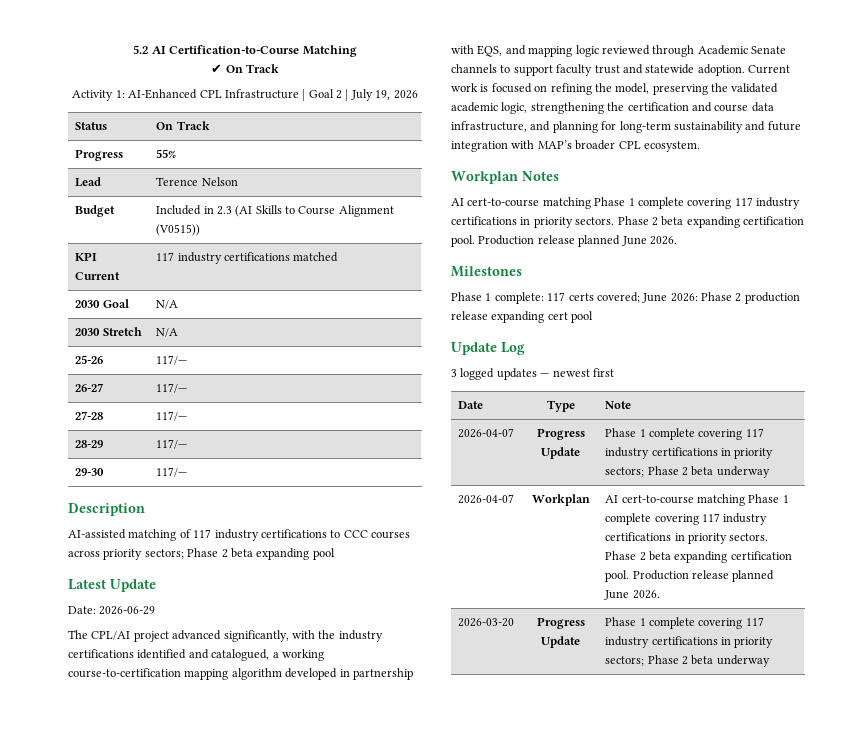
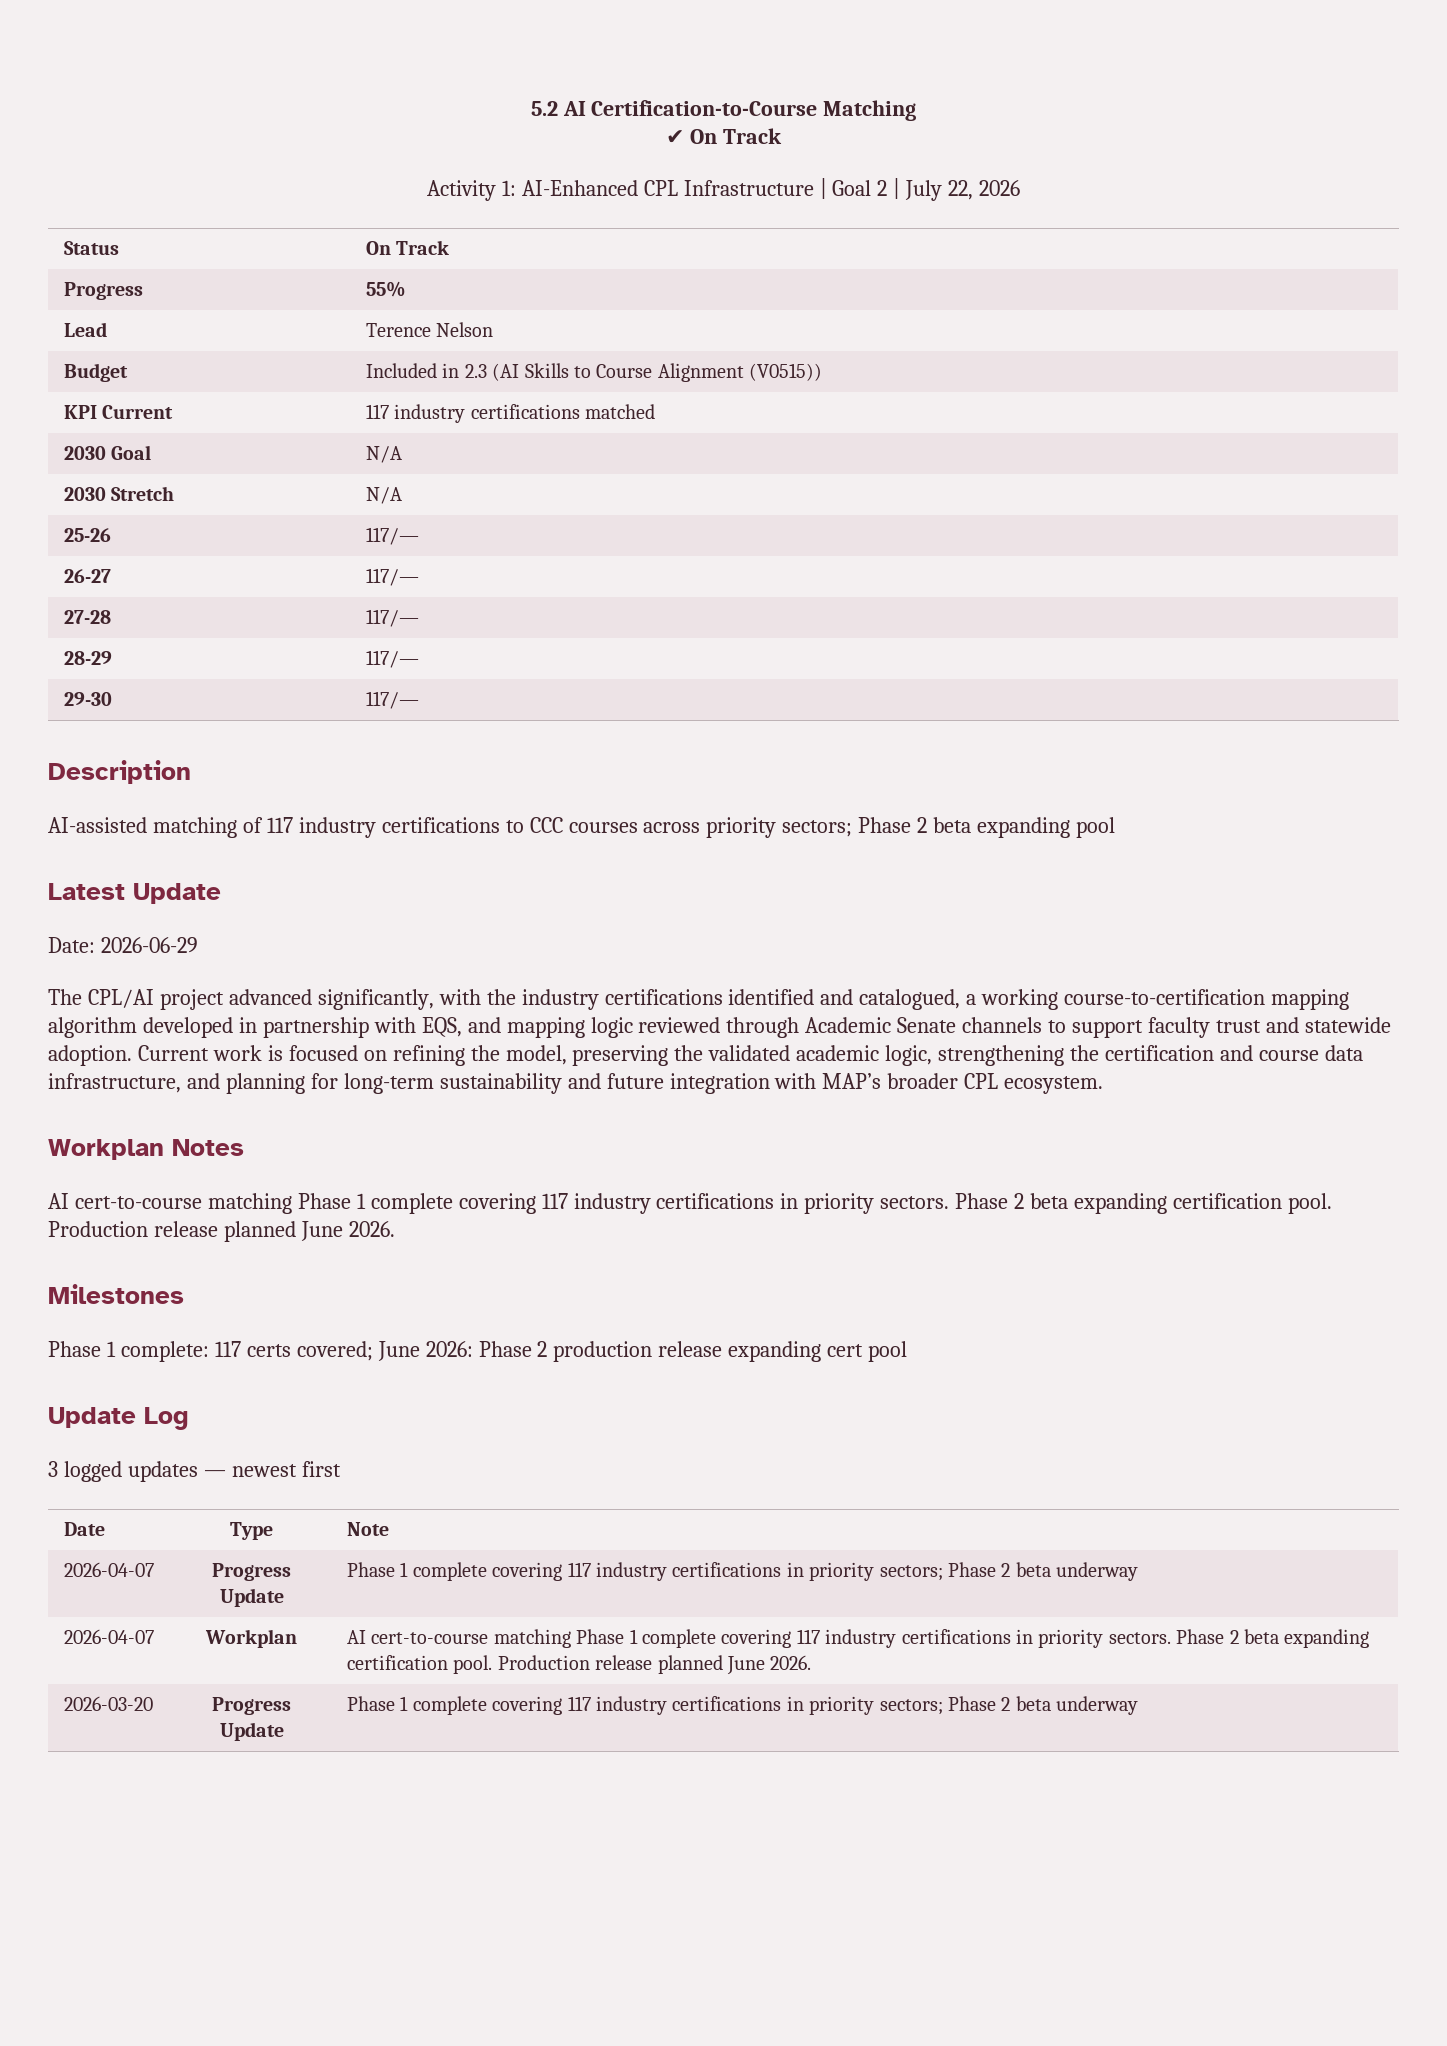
[375,90,391,100] 19, -> [948,180,974,200] 22,

